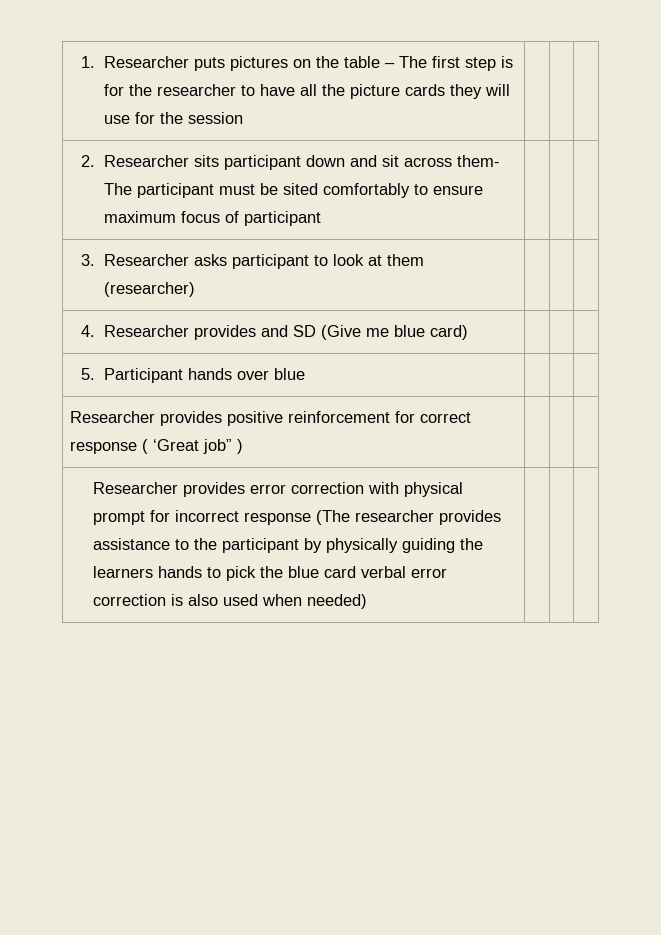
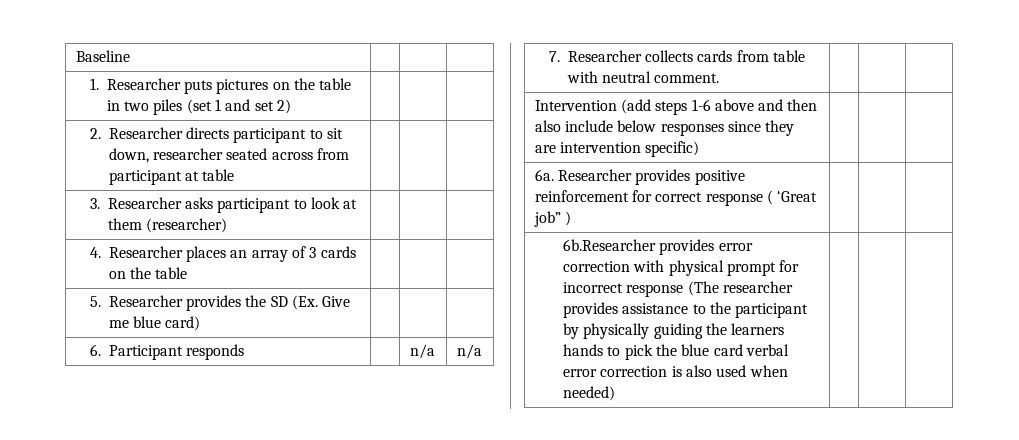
(81, 62) none -> [75,50,130,62] Baseline | | | //
[384,56,513,71] [103,84,510,99] [103,112,243,124] [81,155,500,170] [103,183,483,198] [103,211,321,226] – The first step is for the researcher to have all the picture cards they will use for the session | | | // 2. Researcher sits participant down and sit across them- The participant must be sited comfortably to ensure maximum focus of participant -> [106,99,292,115] [89,127,344,143] [108,148,350,163] [108,169,235,185] in two piles (set 1 and set 2) | | | // 2. Researcher directs participant to sit down, researcher seated across from participant at table
[193,325,468,340] [81,368,305,383] provides and SD (Give me blue card) | | | // 5. Participant hands over blue | | | // -> [186,246,356,262] [108,267,188,279] [89,295,351,311] [108,316,201,331] [89,344,245,360] [409,344,435,359] [456,344,482,359] [548,50,806,62] [566,71,720,83] [534,99,818,115] [534,120,795,136] [534,141,700,157] [534,169,554,181] places an array of 3 cards on the table | | | // 5. Researcher provides the SD (Ex. Give me blue card) | | | // 6. Participant responds | | n/a | n/a // 7. Researcher collects cards from table with neutral comment. | | | // Intervention (add steps 1-6 above and then also include below responses since they are intervention specific) | | | // 6a.
[92,482,178,494] Researcher -> [563,239,657,251] 6b.Researcher

